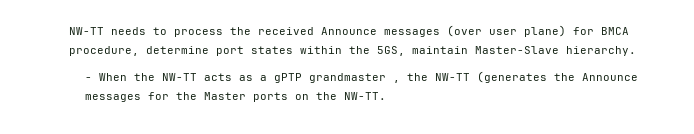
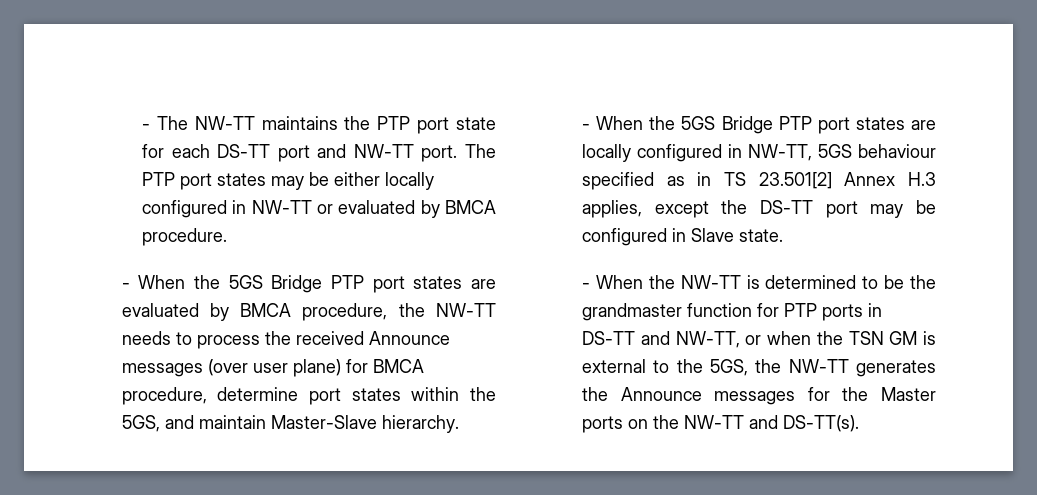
(68, 31) none -> [142,116,497,134] [142,144,496,162] [142,172,435,190] [142,200,496,218] [142,228,228,246] [121,275,496,293] [121,303,425,321] - The NW-TT maintains the PTP port state for each DS-TT port and NW-TT port. The PTP port states may be either locally configured in NW-TT or evaluated by BMCA procedure. // - When the 5GS Bridge PTP port states are evaluated by BMCA procedure, the
(405, 51) none -> [164,415,194,429] and
[162,71,548,83] NW-TT acts as a gPTP grandmaster , the NW-TT (generates -> [681,116,936,134] [582,144,936,162] [582,172,936,190] [582,200,936,218] [582,228,784,246] [582,275,936,289] [582,303,883,321] [582,331,936,348] [582,359,936,377] 5GS Bridge PTP port states are locally configured in NW-TT, 5GS behaviour specified as in TS 23.501[2] Annex H.3 applies, except the DS-TT port may be configured in Slave state. // - When the NW-TT is determined to be the grandmaster function for PTP ports in DS-TT and NW-TT, or when the TSN GM is external to the 5GS, the NW-TT generates
[344,92,387,100] NW-TT. -> [684,415,860,432] NW-TT and DS-TT(s).

